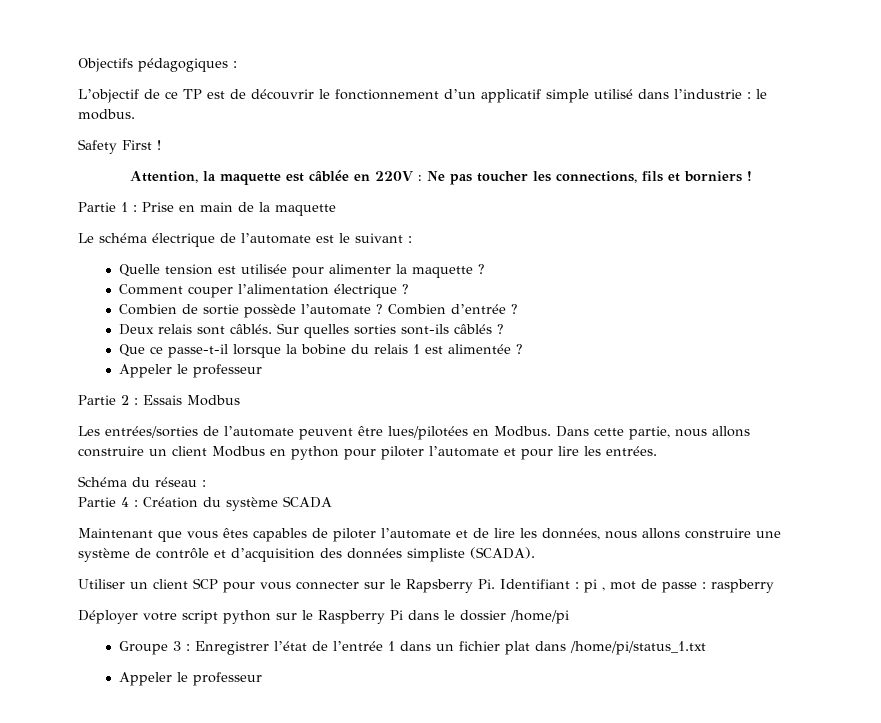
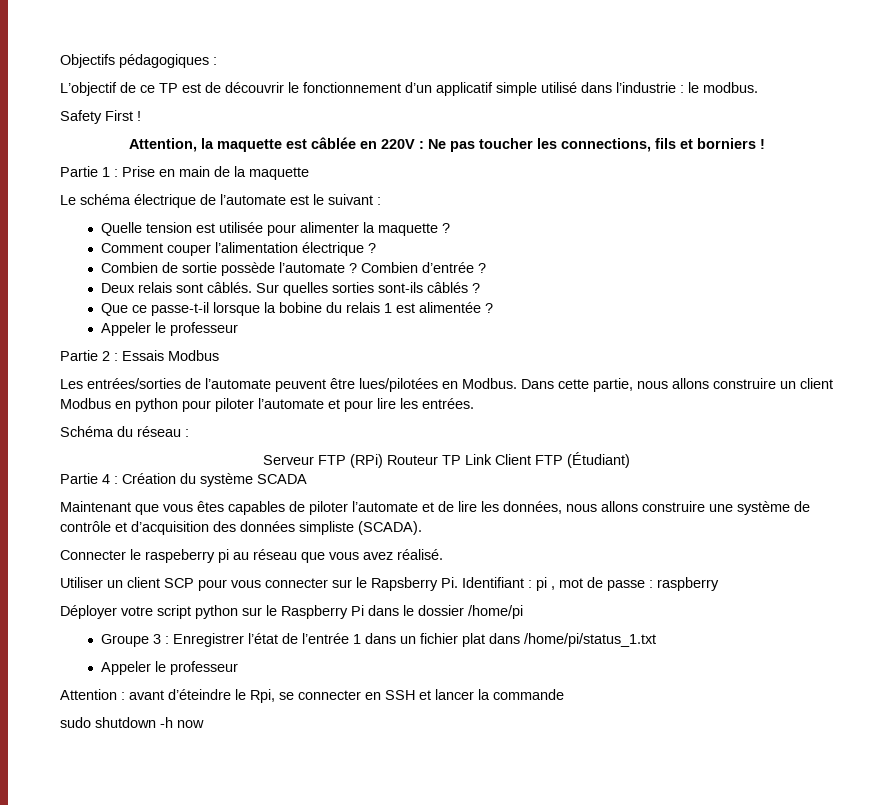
(206, 483) none -> [263,452,630,468] // Serveur FTP (RPi) Routeur TP Link Client FTP (Étudiant)
(535, 553) none -> [60,549,443,563] // Connecter le raspeberry pi au réseau que vous avez réalisé.
(263, 679) none -> [60,689,564,703] [60,717,204,728] // Attention : avant d’éteindre le Rpi, se connecter en SSH et lancer la commande // sudo shutdown -h now

